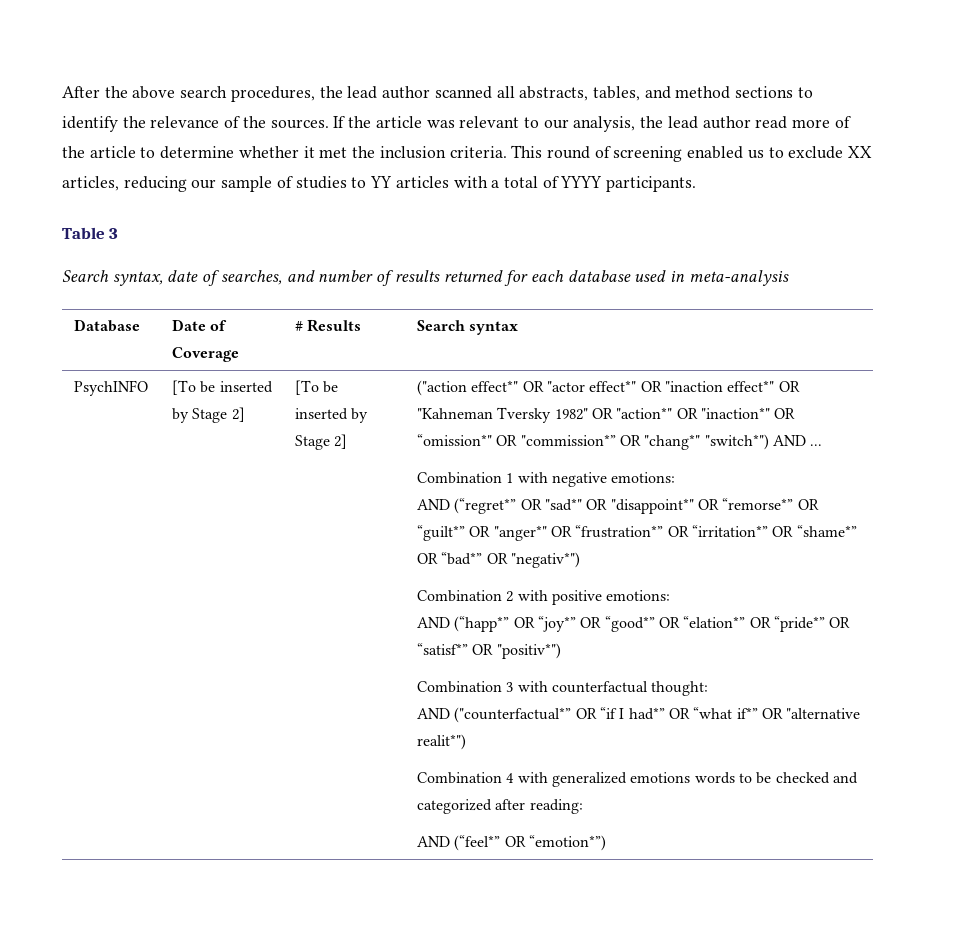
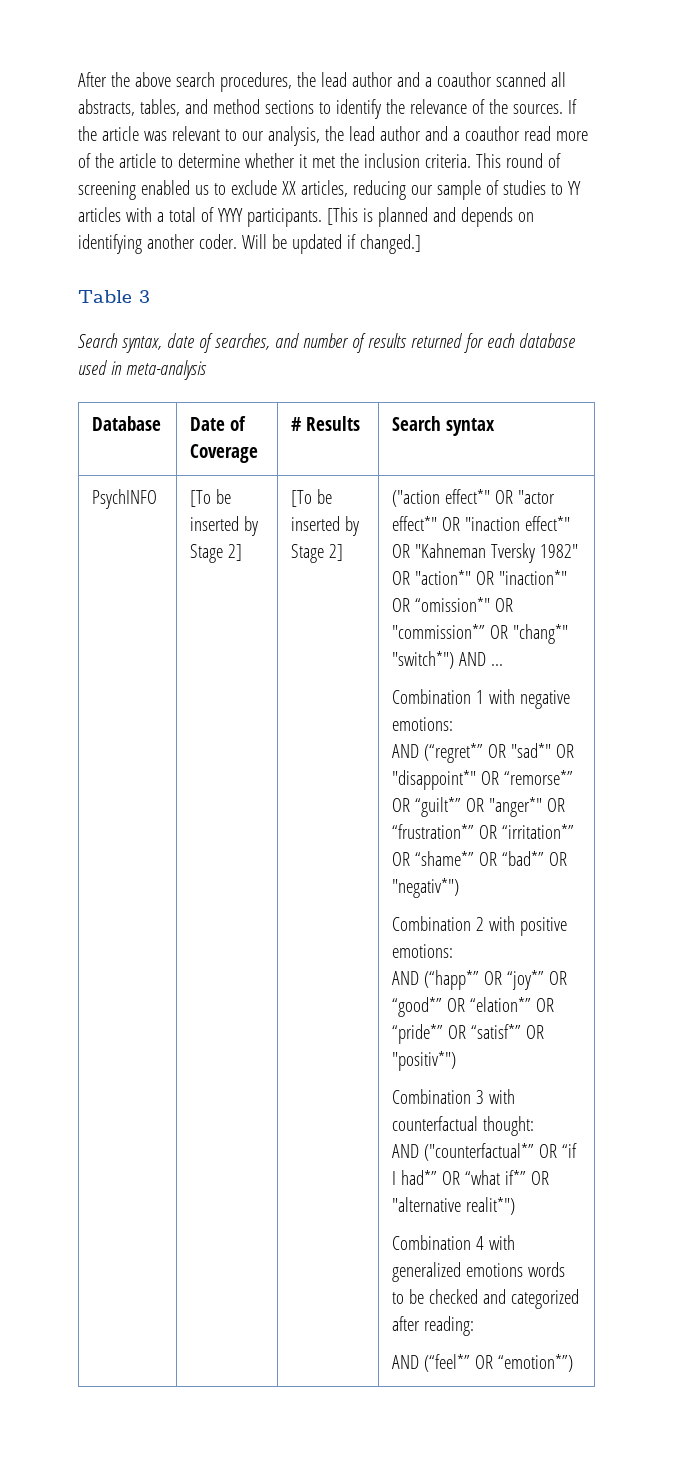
(431, 92) none -> [396,72,492,87] and a coauthor
(751, 122) none -> [424,126,520,141] and a coauthor
(697, 184) none -> [326,207,534,227] [78,234,421,254] [This is planned and depends on identifying another coder. Will be updated if changed.]

